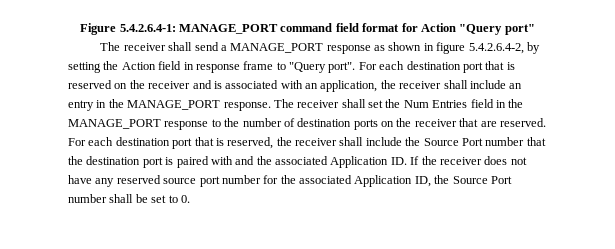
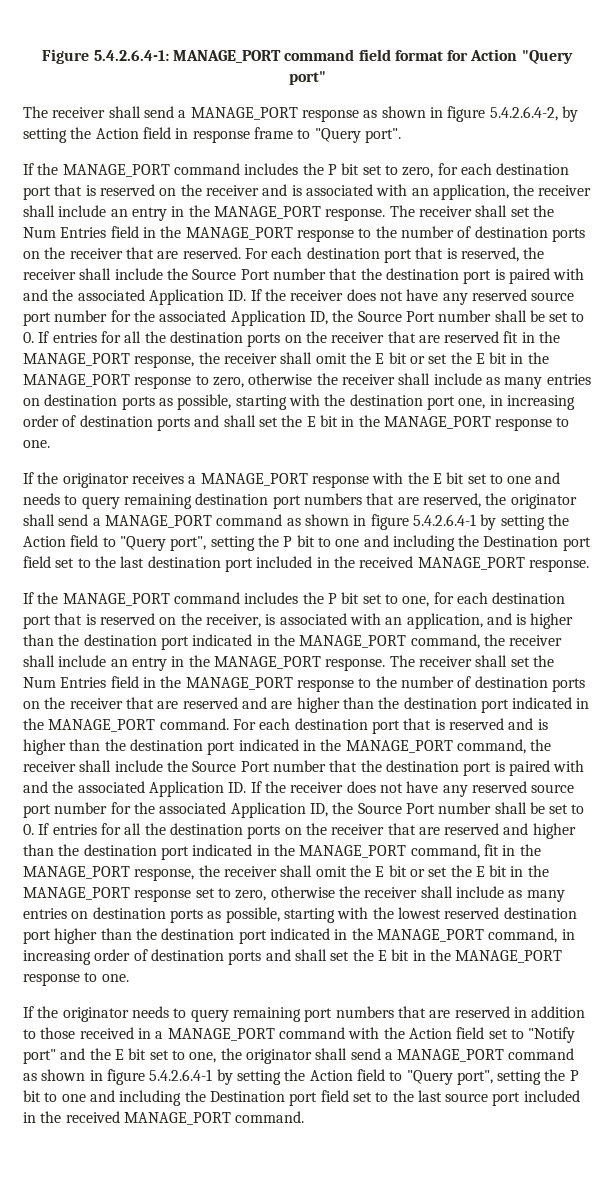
[358,62,377,70] For -> [23,163,458,178] // If the MANAGE_PORT command includes the P bit set to zero, for
(190, 199) none -> [38,331,561,347] [23,352,549,368] [23,373,591,389] [23,394,575,410] [23,415,570,431] [23,440,50,448] [23,472,561,488] [23,493,577,509] [23,514,569,530] [23,535,591,551] [23,556,589,572] [23,592,566,607] [23,613,574,629] [23,634,563,650] [23,655,554,671] [23,676,585,692] [23,697,590,713] [23,718,548,734] [23,739,552,755] [23,760,585,776] [23,781,575,797] [23,802,585,818] [23,823,576,839] [23,844,541,860] [23,865,549,881] [23,886,565,902] [23,907,577,923] [23,928,575,944] [23,949,563,965] [23,972,129,986] [23,1006,586,1022] [23,1027,576,1043] [23,1048,575,1064] [23,1069,579,1085] [23,1090,580,1106] [23,1111,305,1125] If entries for all the destination ports on the receiver that are reserved fit in the MANAGE_PORT response, the receiver shall omit the E bit or set the E bit in the MANAGE_PORT response to zero, otherwise the receiver shall include as many entries on destination ports as possible, starting with the destination port one, in increasing order of destination ports and shall set the E bit in the MANAGE_PORT response to one. // If the originator receives a MANAGE_PORT response with the E bit set to one and needs to query remaining destination port numbers that are reserved, the originator shall send a MANAGE_PORT command as shown in figure 5.4.2.6.4-1 by setting the Action field to "Query port", setting the P bit to one and including the Destination port field set to the last destination port included in the received MANAGE_PORT response. // If the MANAGE_PORT command includes the P bit set to one, for each destination port that is reserved on the receiver, is associated with an application, and is higher than the destination port indicated in the MANAGE_PORT command, the receiver shall include an entry in the MANAGE_PORT response. The receiver shall set the Num Entries field in the MANAGE_PORT response to the number of destination ports on the receiver that are reserved and are higher than the destination port indicated in the MANAGE_PORT command. For each destination port that is reserved and is higher than the destination port indicated in the MANAGE_PORT command, the receiver shall include the Source Port number that the destination port is paired with and the associated Application ID. If the receiver does not have any reserved source port number for the associated Application ID, the Source Port number shall be set to 0. If entries for all the destination ports on the receiver that are reserved and higher than the destination port indicated in the MANAGE_PORT command, fit in the MANAGE_PORT response, the receiver shall omit the E bit or set the E bit in the MANAGE_PORT response set to zero, otherwise the receiver shall include as many entries on destination ports as possible, starting with the lowest reserved destination port higher than the destination port indicated in the MANAGE_PORT command, in increasing order of destination ports and shall set the E bit in the MANAGE_PORT response to one. // If the originator needs to query remaining port numbers that are reserved in addition to those received in a MANAGE_PORT command with the Action field set to "Notify port" and the E bit set to one, the originator shall send a MANAGE_PORT command as shown in figure 5.4.2.6.4-1 by setting the Action field to "Query port", setting the P bit to one and including the Destination port field set to the last source port included in the received MANAGE_PORT command.

